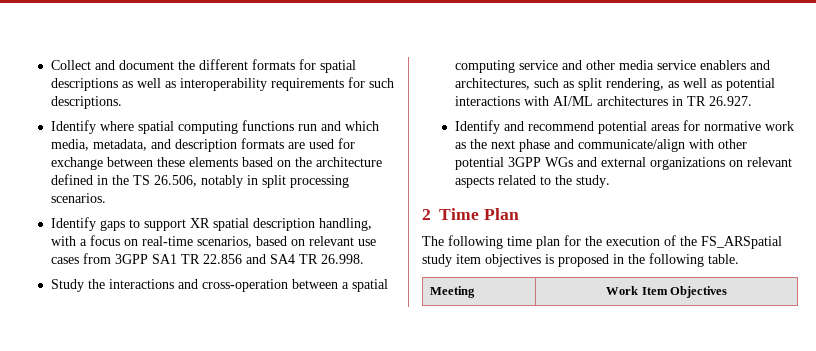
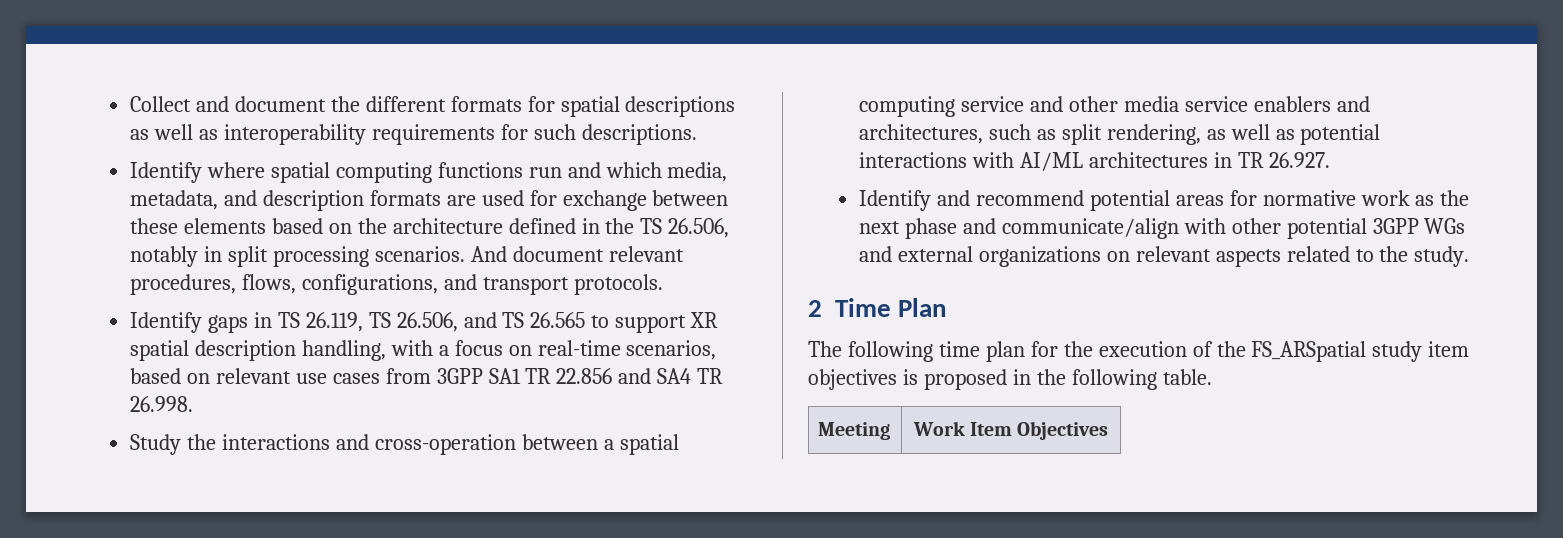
[50,217,125,231] // Identify gaps -> [470,246,684,262] [129,274,663,295] [129,312,586,333] And document relevant procedures, flows, configurations, and transport protocols. // Identify gaps in TS 26.119, TS 26.506, and TS 26.565

